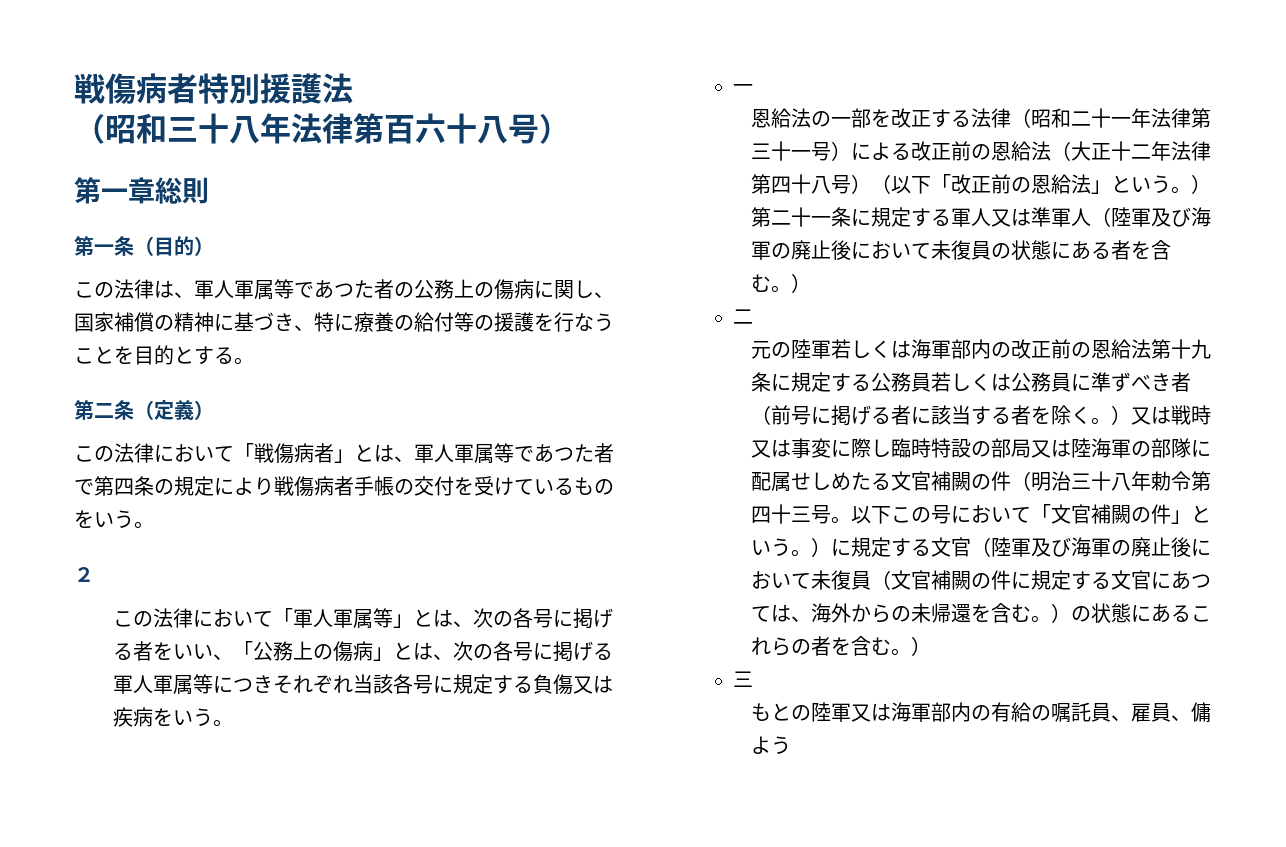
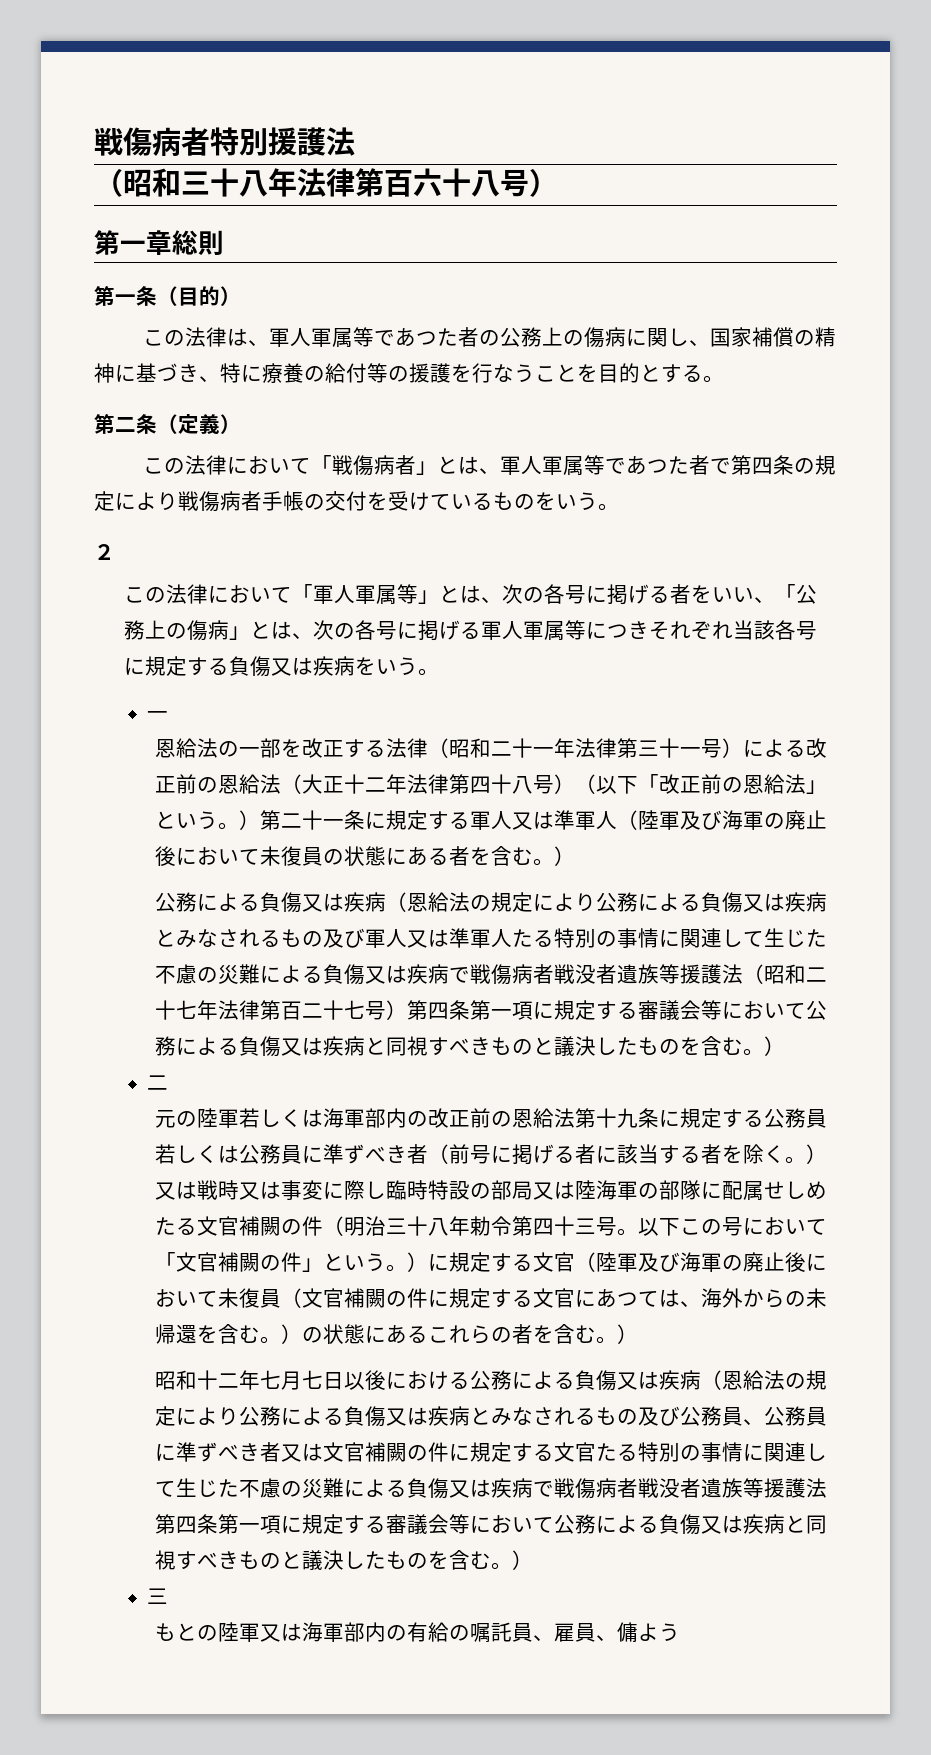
(811, 283) none -> [154,892,827,913] [154,928,827,948] [154,964,827,985] [154,1000,827,1020] [154,1036,785,1057] // 公務による負傷又は疾病（恩給法の規定により公務による負傷又は疾病とみなされるもの及び軍人又は準軍人たる特別の事情に関連して生じた不慮の災難による負傷又は疾病で戦傷病者戦没者遺族等援護法（昭和二十七年法律第百二十七号）第四条第一項に規定する審議会等において公務による負傷又は疾病と同視すべきものと議決したものを含む。）
(931, 646) none -> [154,1370,827,1391] [154,1406,827,1427] [154,1442,827,1462] [154,1478,827,1499] [154,1514,827,1535] [154,1550,533,1570] // 昭和十二年七月七日以後における公務による負傷又は疾病（恩給法の規定により公務による負傷又は疾病とみなされるもの及び公務員、公務員に準ずべき者又は文官補闕の件に規定する文官たる特別の事情に関連して生じた不慮の災難による負傷又は疾病で戦傷病者戦没者遺族等援護法第四条第一項に規定する審議会等において公務による負傷又は疾病と同視すべきものと議決したものを含む。）

